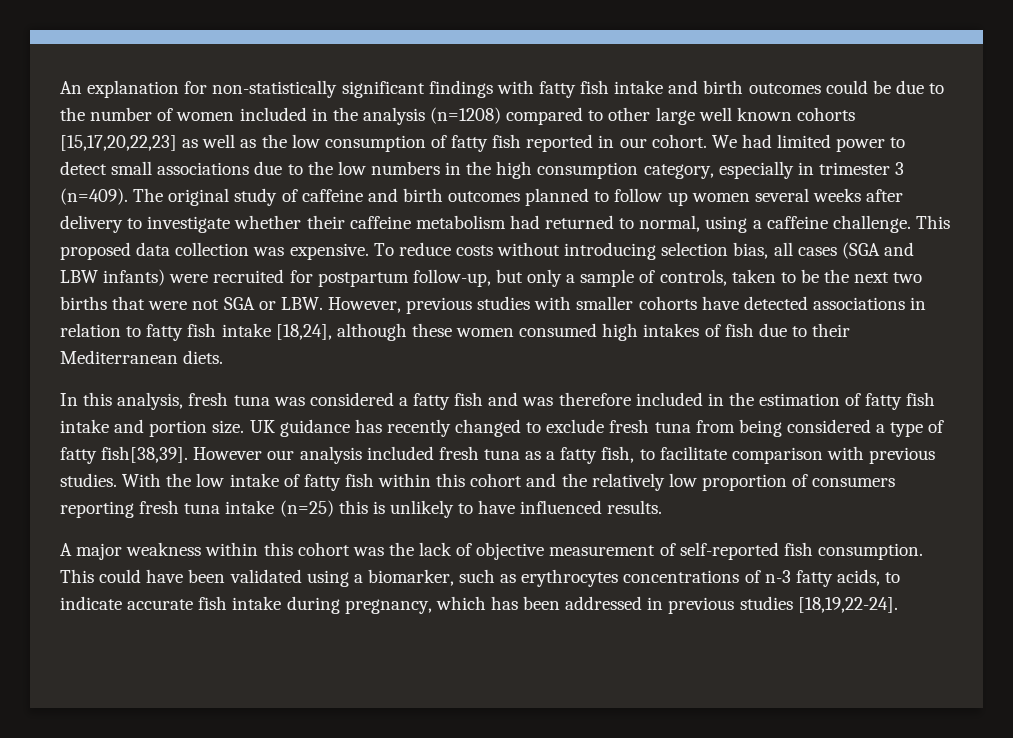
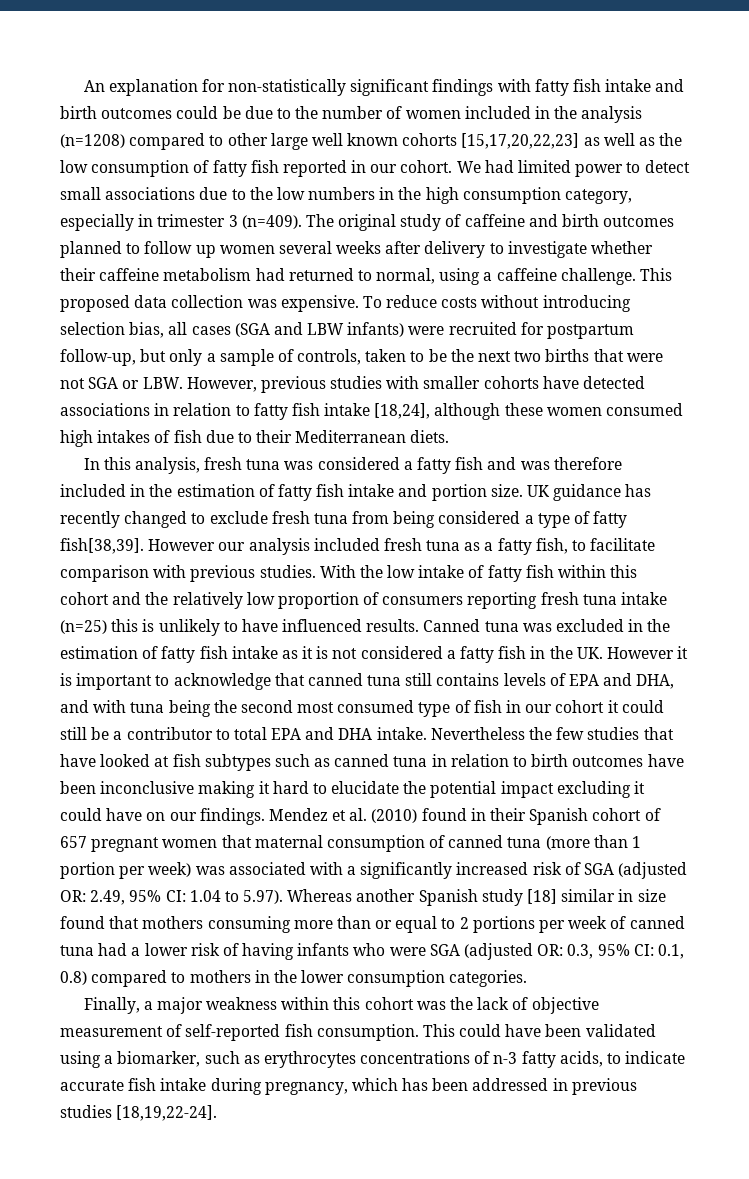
[60,543,72,556] // A -> [423,619,671,632] [60,646,689,663] [60,673,675,690] [60,700,664,717] [60,727,674,740] [60,754,684,771] [60,781,646,798] [60,808,661,825] [60,835,642,852] [60,862,688,879] [60,889,666,906] [60,916,685,933] [60,943,684,960] [60,970,528,987] [83,997,153,1014] Canned tuna was excluded in the estimation of fatty fish intake as it is not considered a fatty fish in the UK. However it is important to acknowledge that canned tuna still contains levels of EPA and DHA, and with tuna being the second most consumed type of fish in our cohort it could still be a contributor to total EPA and DHA intake. Nevertheless the few studies that have looked at fish subtypes such as canned tuna in relation to birth outcomes have been inconclusive making it hard to elucidate the potential impact excluding it could have on our findings. Mendez et al. (2010) found in their Spanish cohort of 657 pregnant women that maternal consumption of canned tuna (more than 1 portion per week) was associated with a significantly increased risk of SGA (adjusted OR: 2.49, 95% CI: 1.04 to 5.97). Whereas another Spanish study [18] similar in size found that mothers consuming more than or equal to 2 portions per week of canned tuna had a lower risk of having infants who were SGA (adjusted OR: 0.3, 95% CI: 0.1, 0.8) compared to mothers in the lower consumption categories. // Finally, a

